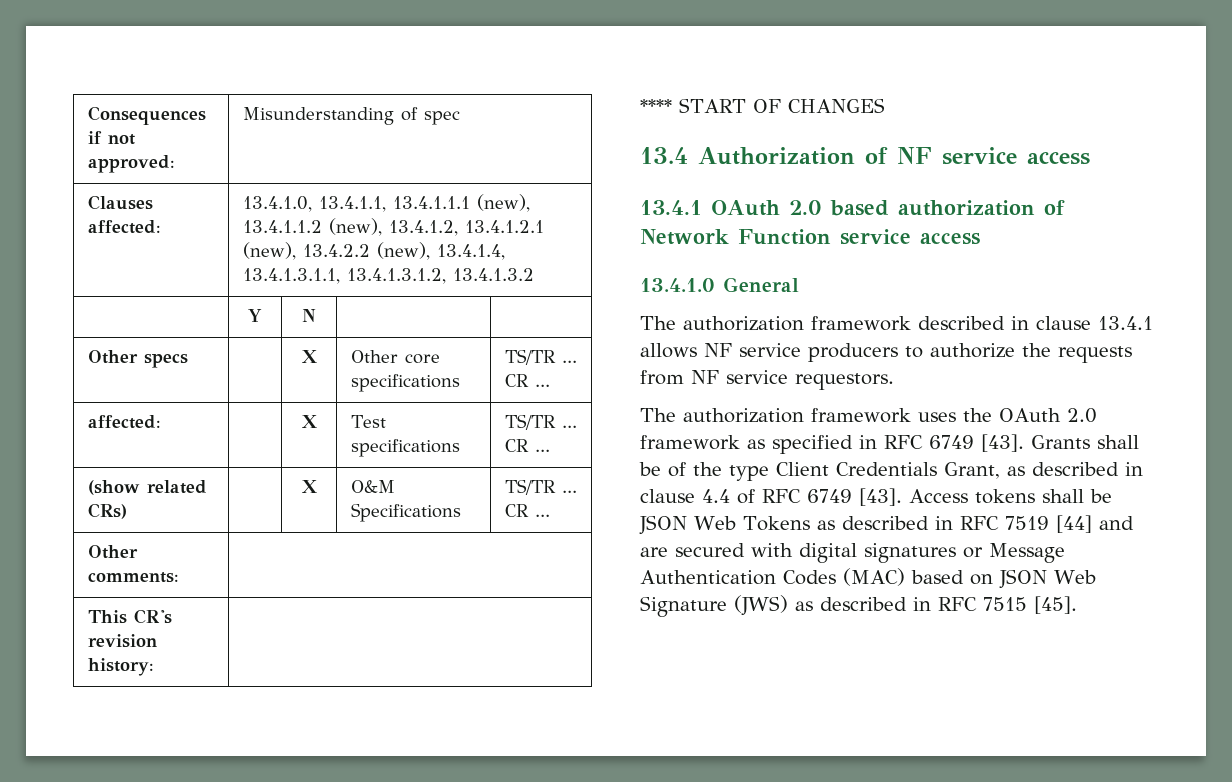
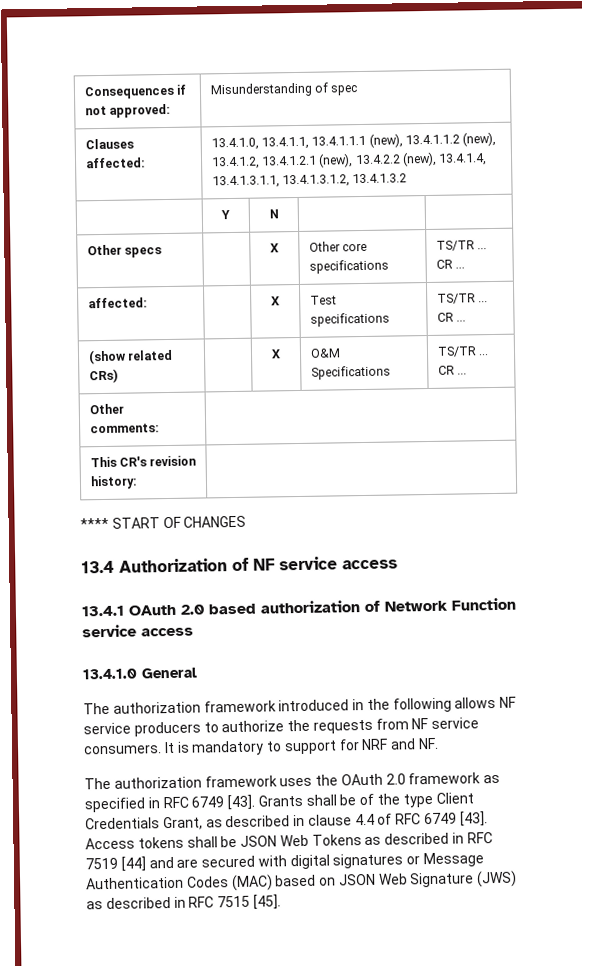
[918,316,1153,330] described in clause 13.4.1 -> [278,697,452,713] introduced in the following
[795,373,894,390] requestors. -> [83,737,440,756] consumers. It is mandatory to support for NRF and NF.

